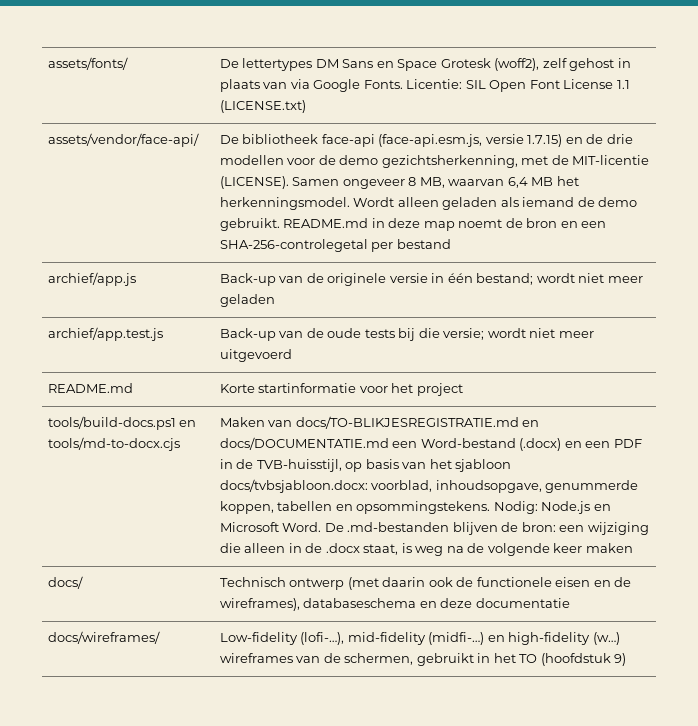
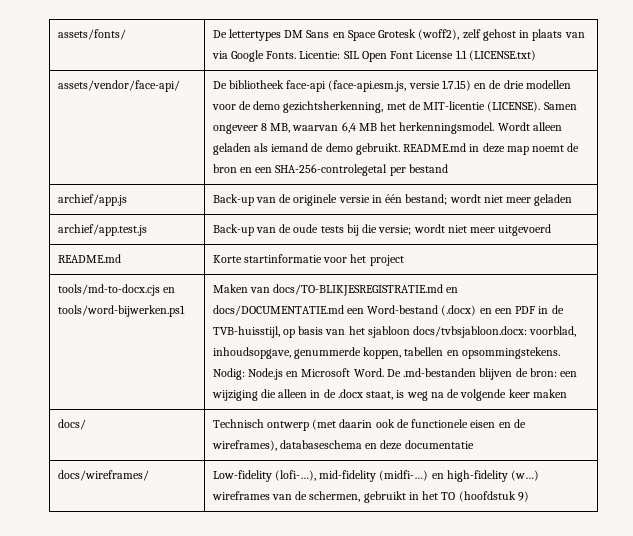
[47,416,197,430] [47,437,180,451] tools/build-docs.ps1 en tools/md-to-docx.cjs -> [57,284,175,296] [57,305,185,317] tools/md-to-docx.cjs en tools/word-bijwerken.ps1

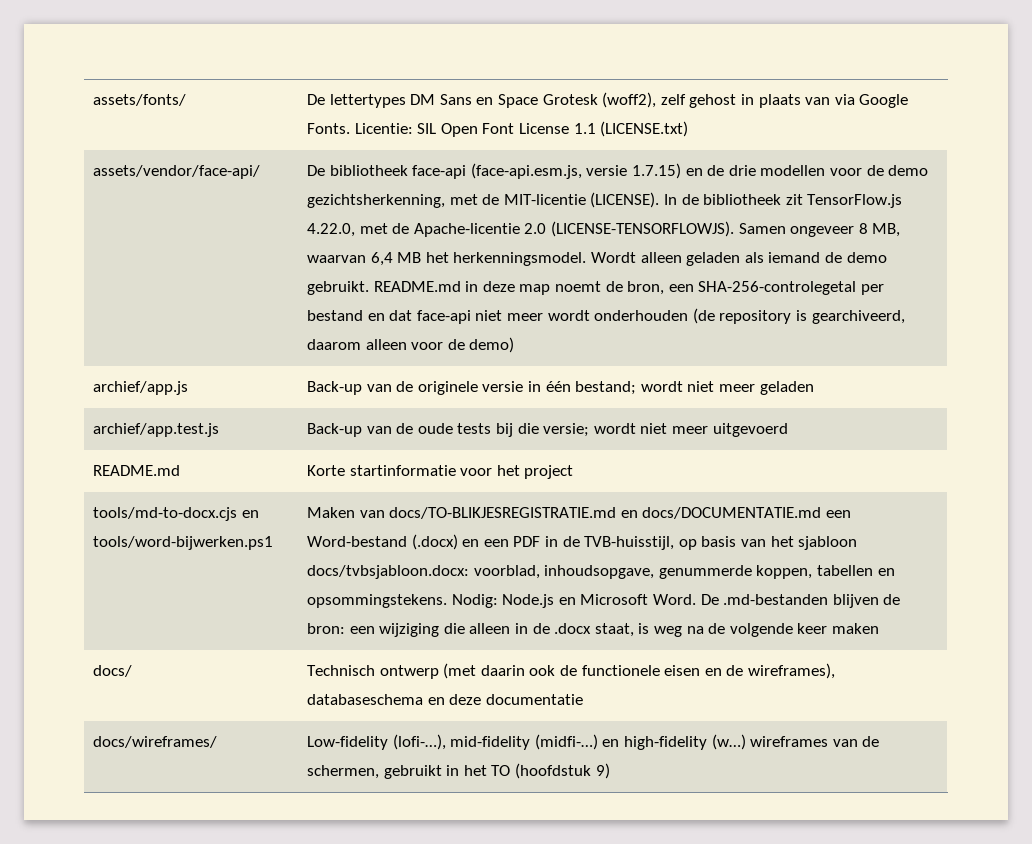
(541, 106) none -> [663,194,903,208] [307,221,734,237] In de bibliotheek zit TensorFlow.js 4.22.0, met de Apache-licentie 2.0 (LICENSE-TENSORFLOWJS).
[212,164,252,173] bron en -> [627,281,665,295] bron,
(448, 168) none -> [367,308,905,324] [307,337,515,353] en dat face-api niet meer wordt onderhouden (de repository is gearchiveerd, daarom alleen voor de demo)

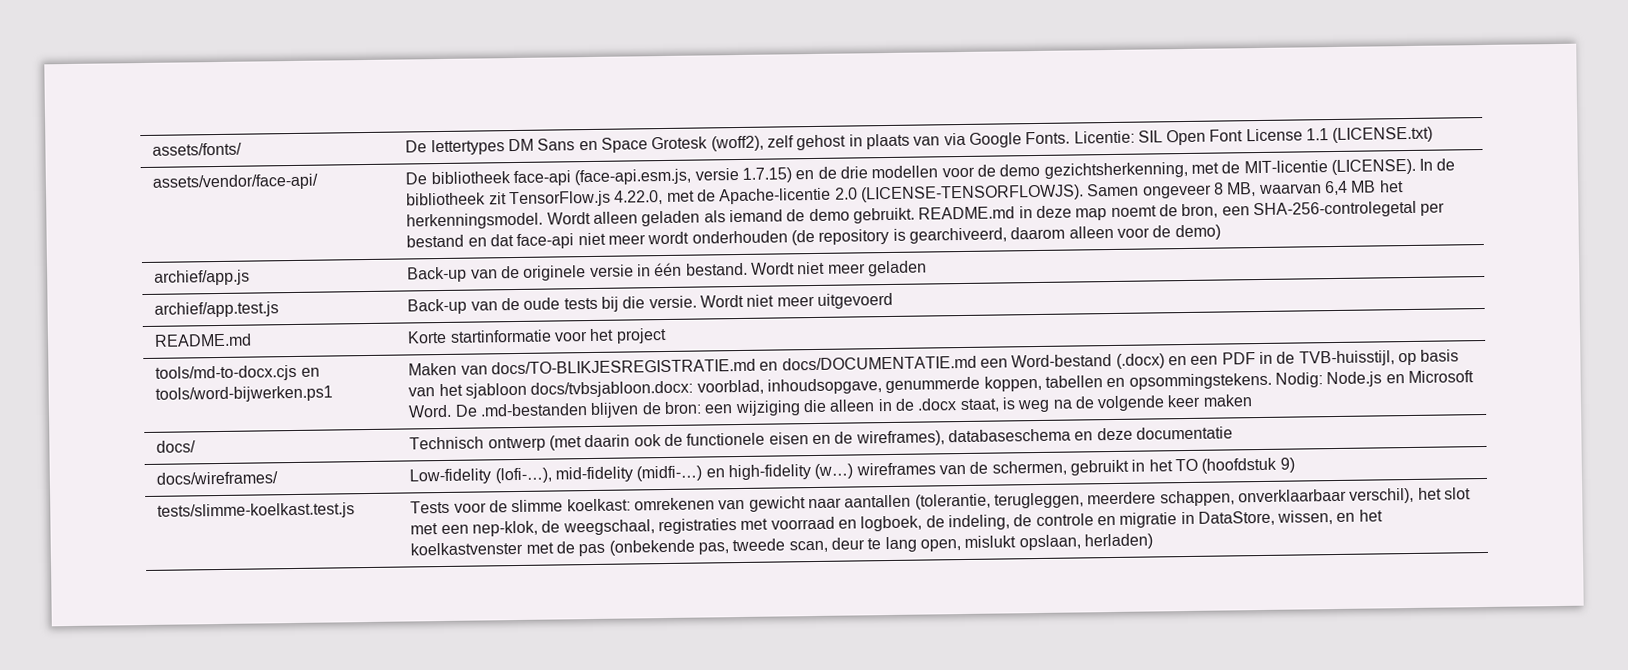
[575,381,683,395] bestand; wordt -> [685,262,795,276] bestand. Wordt
[543,423,636,437] versie; wordt -> [648,294,744,309] versie. Wordt
(610, 771) none -> [157,502,356,520] [410,487,1471,514] [410,509,1383,537] [410,533,1153,557] // tests/slimme-koelkast.test.js | Tests voor de slimme koelkast: omrekenen van gewicht naar aantallen (tolerantie, terugleggen, meerdere schappen, onverklaarbaar verschil), het slot met een nep-klok, de weegschaal, registraties met voorraad en logboek, de indeling, de controle en migratie in DataStore, wissen, en het koelkastvenster met de pas (onbekende pas, tweede scan, deur te lang open, mislukt opslaan, herladen)

